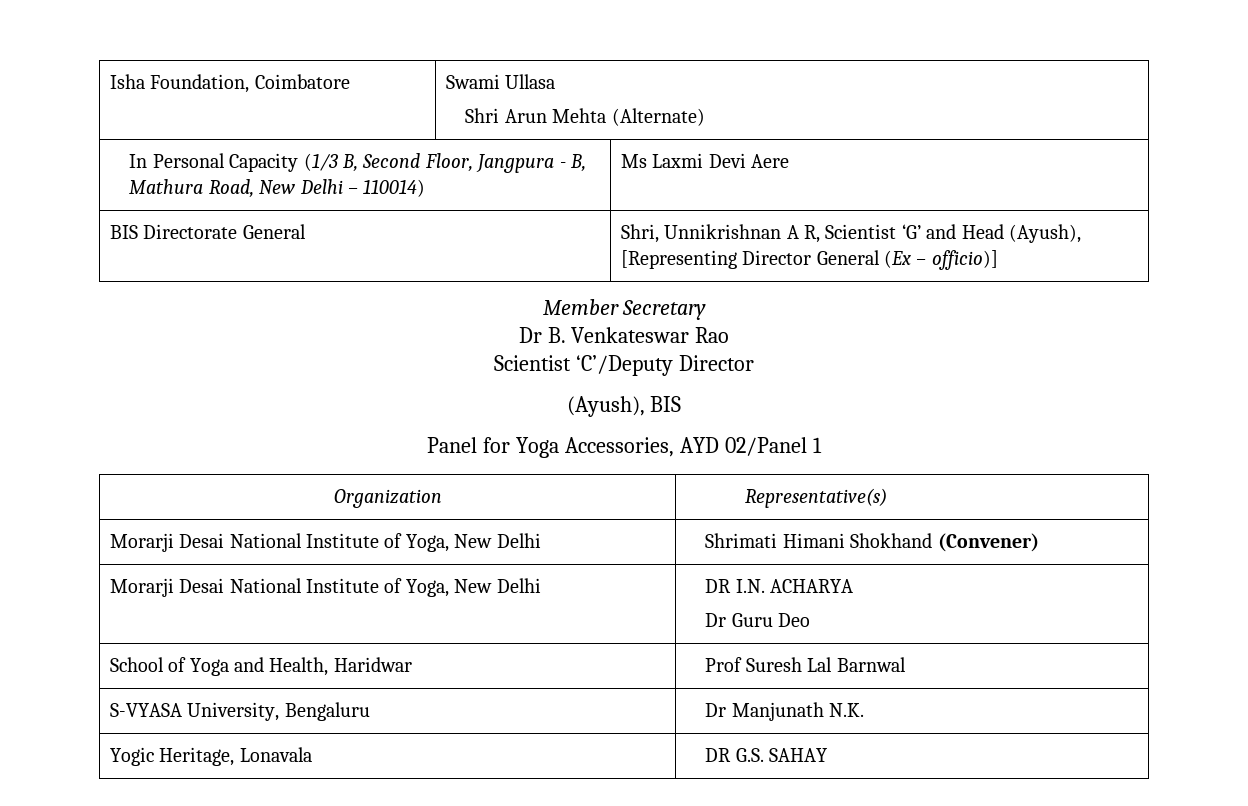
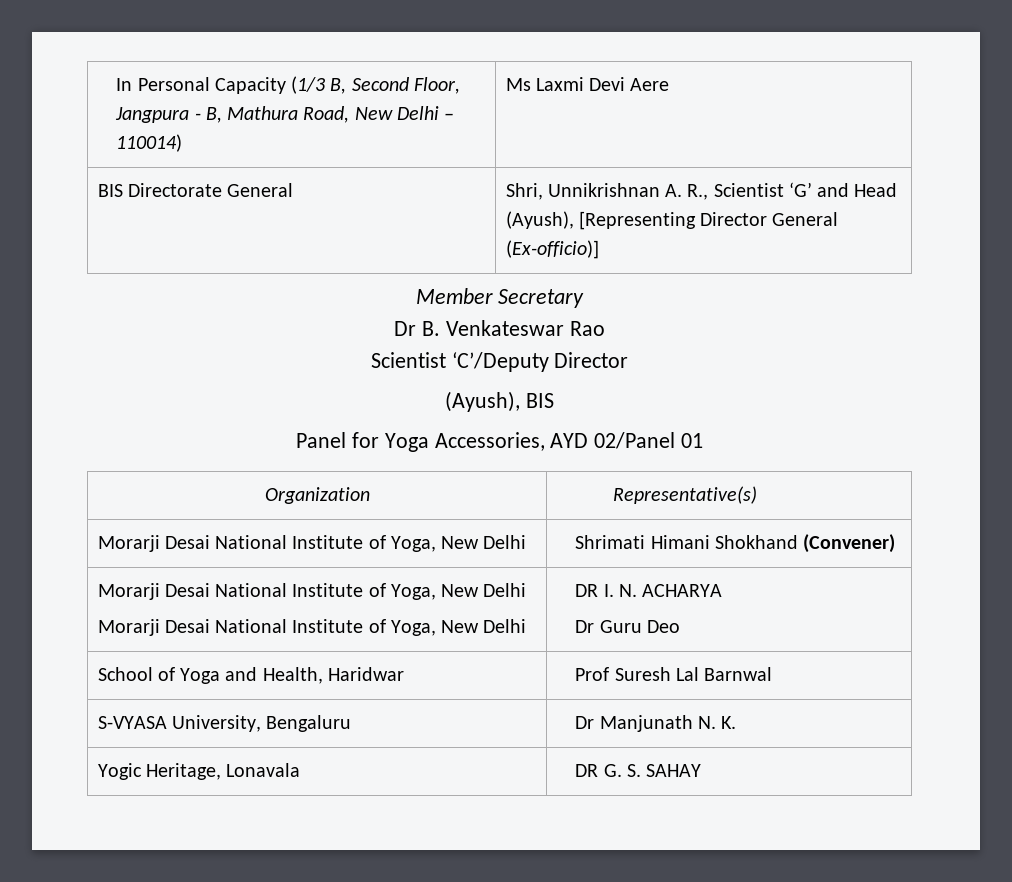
[109,74,350,93] [445,74,556,89] [465,108,705,126] Isha Foundation, Coimbatore | Swami Ullasa // Shri Arun Mehta (Alternate) // -> (116, 84) none
[786,225,820,243] A R, -> [665,184,709,200] A. R.,
[883,250,998,270] (Ex – officio)] -> [505,240,599,259] (Ex-officio)]
[812,437,822,453] 1 -> [680,433,703,448] 01
[705,579,765,593] | DR I.N. -> [97,619,527,636] [575,584,637,597] // Morarji Desai National Institute of Yoga, New Delhi | DR I. N.
[829,703,865,717] N.K. -> [697,716,737,729] N. K.
[735,748,764,762] G.S. -> [603,764,641,777] G. S.

